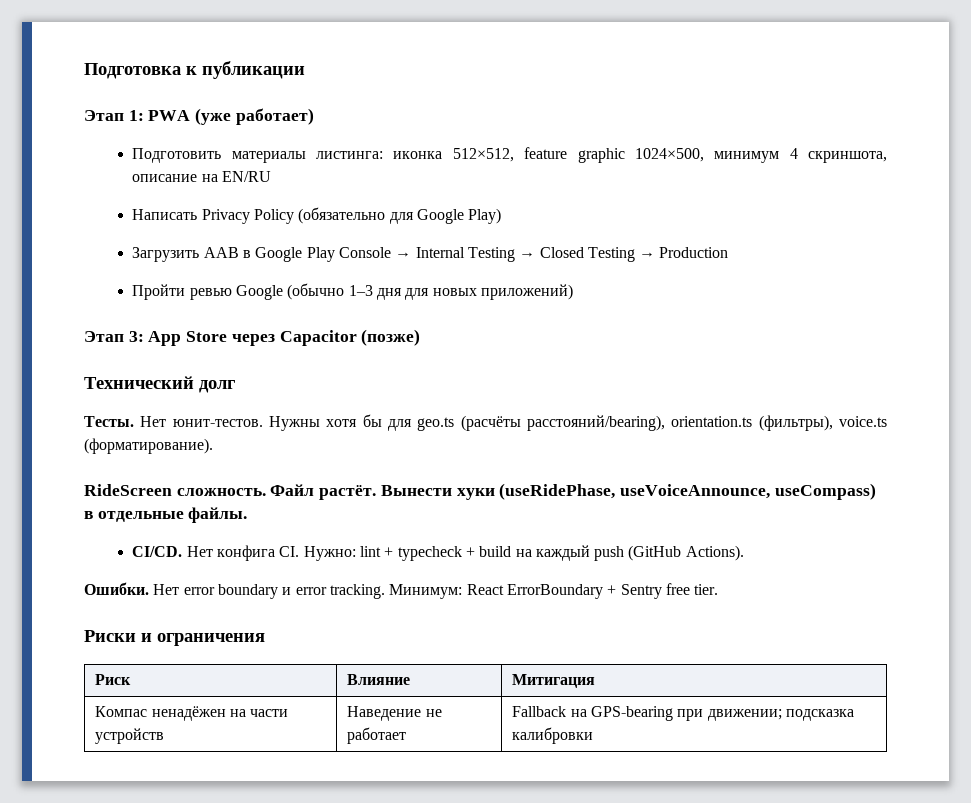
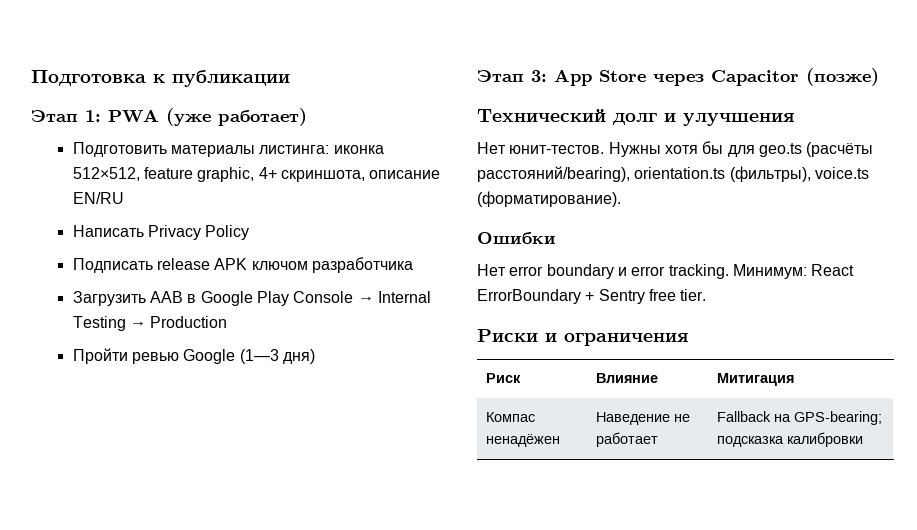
[577,148,798,163] graphic 1024×500, минимум 4 -> [197,167,277,182] graphic, 4+
[201,174,218,182] на -> (441, 174) none
[298,207,502,224] (обязательно для Google Play) -> [72,257,413,273] // Подписать release APK ключом разработчика
[539,247,656,262] Closed Testing → -> (146, 324) none
[287,283,573,300] (обычно 1–3 дня для новых приложений) -> [239,349,315,364] (1—3 дня)
[84,416,134,427] // Тесты. -> [664,113,795,126] и улучшения //
[84,483,876,500] [84,507,248,523] [132,545,744,561] [84,582,149,595] RideScreen сложность. Файл растёт. Вынести хуки (useRidePhase, useVoiceAnnounce, useCompass) в отдельные файлы. // CI/CD. Нет конфига CI. Нужно: lint + typecheck + build на каждый push (GitHub Actions). // Ошибки. -> [477,232,556,244] Ошибки //
[229,709,289,717] [95,728,165,744] на части устройств -> (560, 440) none
[590,706,782,721] GPS-bearing при движении; -> [793,411,882,425] GPS-bearing;

